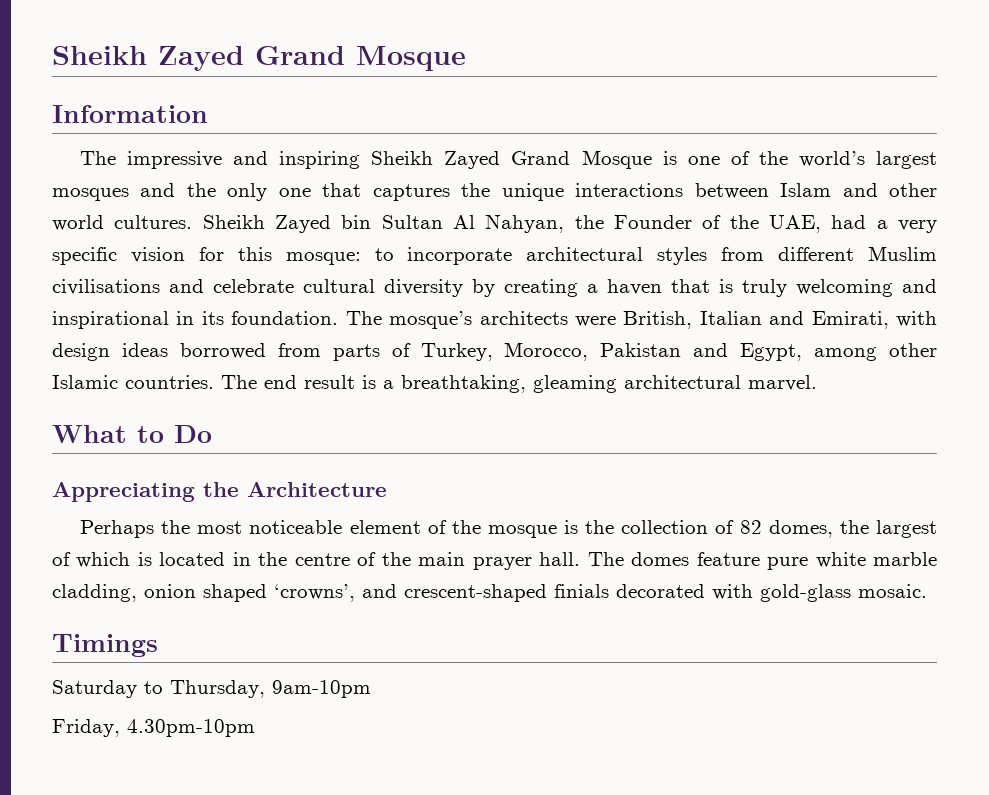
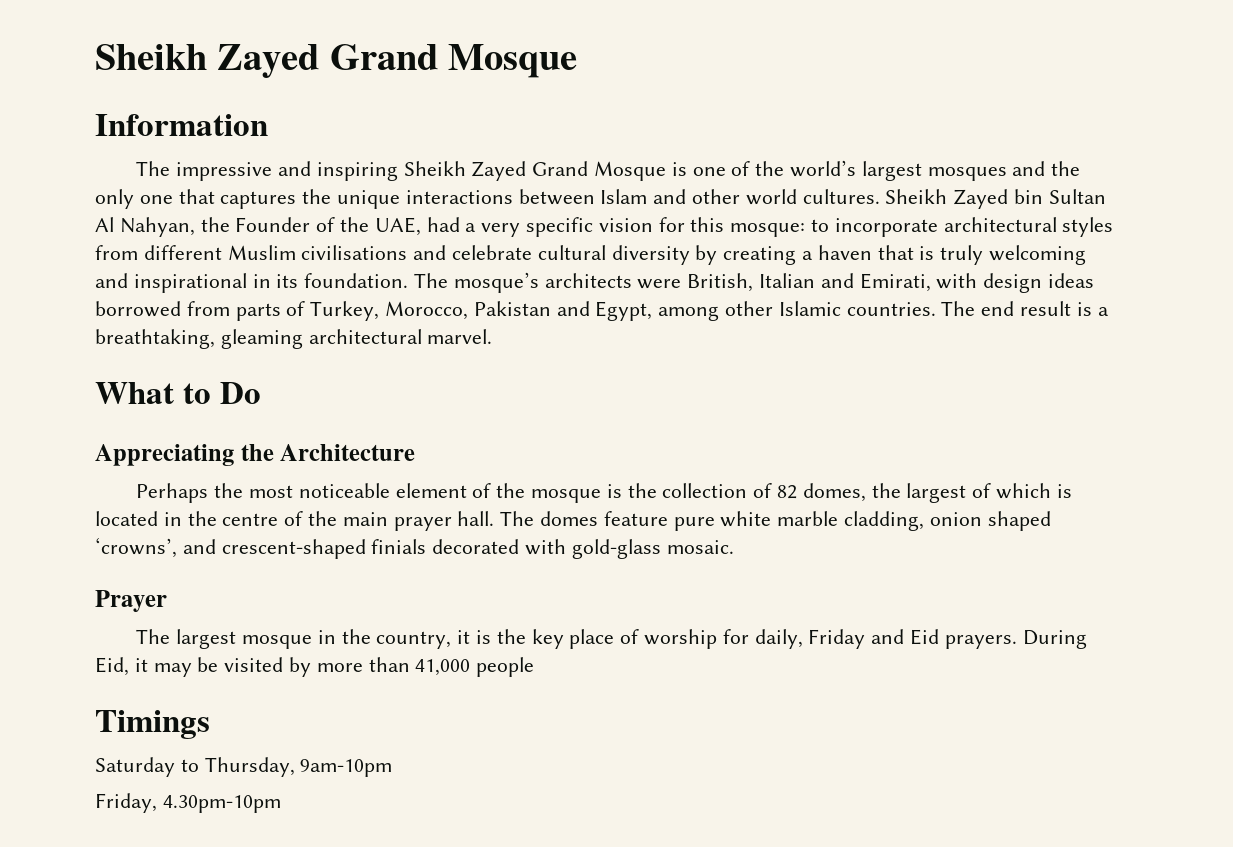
(927, 591) none -> [95,590,167,612] [136,629,1087,649] [95,657,535,677] // Prayer // The largest mosque in the country, it is the key place of worship for daily, Friday and Eid prayers. During Eid, it may be visited by more than 41,000 people

